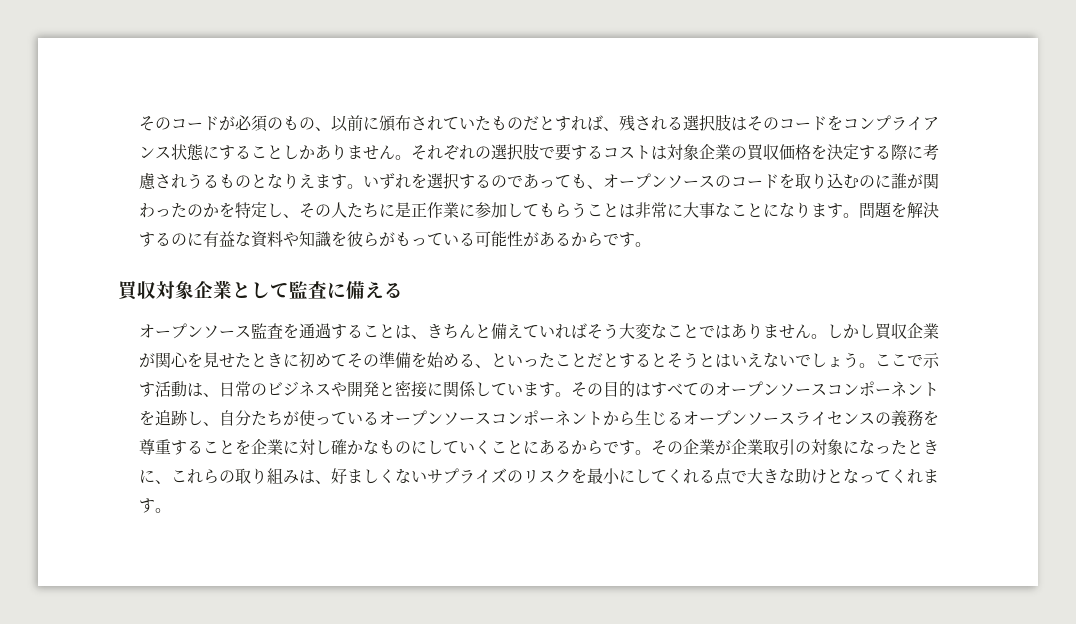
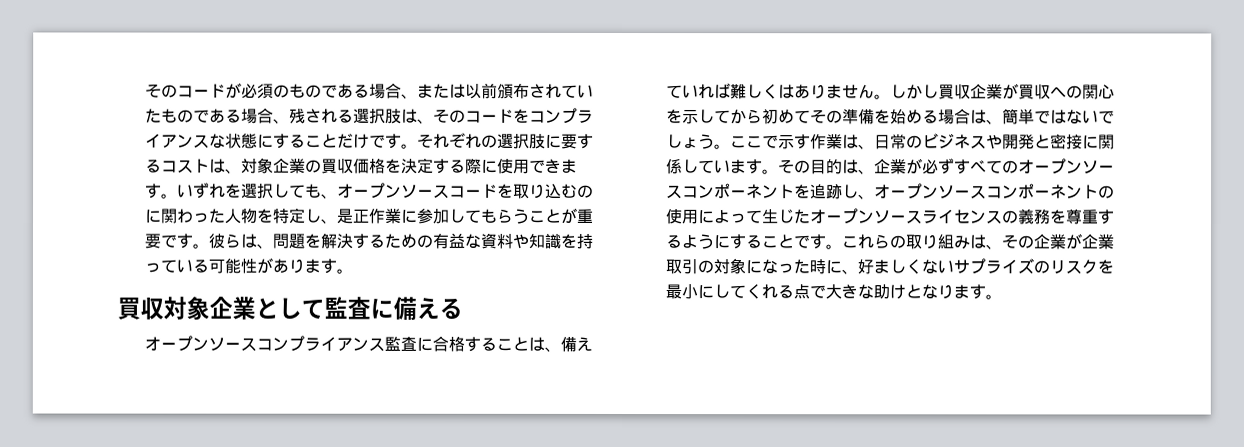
[315,115,380,132] 、以前に -> [320,82,498,99] である場合、または以前
[523,115,604,131] だとすれば -> [192,107,274,124] である場合
(748, 124) none -> [416,118,434,124] 、
(172, 152) none -> [208,133,226,149] な
[283,144,396,160] しかありません -> [336,133,402,149] だけです
[539,146,556,159] で -> [544,134,562,148] に
(668, 153) none -> [224,168,242,174] 、
[923,144,940,160] [139,172,316,190] 考慮されうるものとなりえ -> [496,158,562,174] 使用でき
[459,174,556,189] するのであっ -> [272,183,290,198] し
[715,175,732,188] の -> (450, 191) none
[891,173,924,189] 誰が -> (162, 216) none
[187,203,220,218] のか -> [223,208,258,224] 人物
[299,202,396,218] その人たちに -> (338, 221) none
[619,202,860,218] は非常に大事なことになります。 -> [559,207,594,224] [143,233,273,249] が重要です。彼らは、
[171,232,204,246] のに -> [383,233,433,248] ための
[347,231,412,247] 彼らがも -> [575,233,593,249] 持
[555,232,620,247] るからで -> [287,258,321,274] りま
[251,323,332,339] 監査を通過 -> [255,335,465,352] コンプライアンス監査に合格
[427,324,492,339] きちんと -> (561, 349) none
[587,323,716,339] そう大変なことで -> [729,84,779,100] 難しく
[155,352,300,368] 関心を見せたときに -> [1017,84,1115,100] [665,109,763,125] 買収への関心を示してから
[475,352,764,368] 、といったことだとするとそうとはいえ -> [937,108,1067,125] 場合は、簡単では
[155,381,188,397] 活動 -> [809,134,843,150] 作業
(652, 390) none -> [857,158,955,175] 、企業が必ず
[219,410,684,426] 自分たちが使っているオープンソースコンポーネントから生じる -> [873,183,1115,200] [664,209,811,225] オープンソースコンポーネントの使用によって生じた
[203,439,652,455] ことを企業に対し確かなものにしていくことにあるからです。 -> [680,234,1002,250] ようにすることです。これらの取り組みは、
[907,440,940,455] [139,468,316,484] ときに、これらの取り組みは -> [808,259,842,275] 時に
[859,469,924,484] ってくれ -> [936,284,954,300] り

